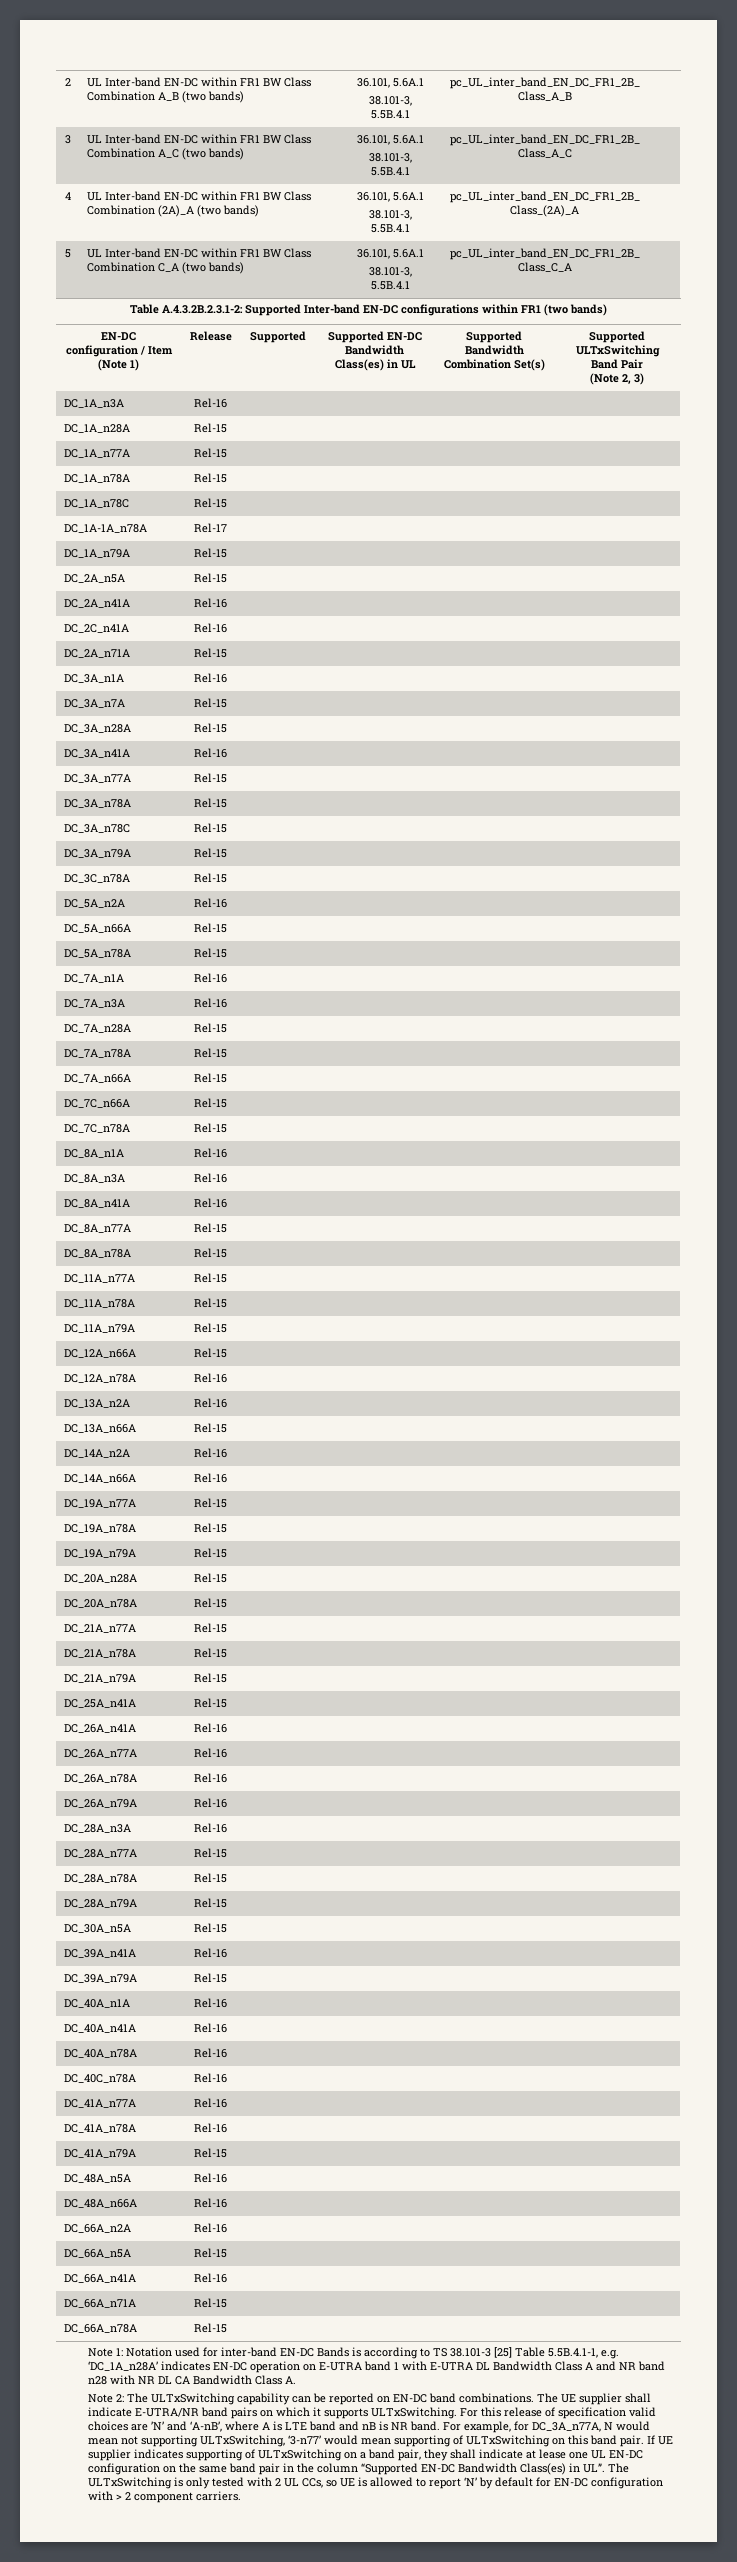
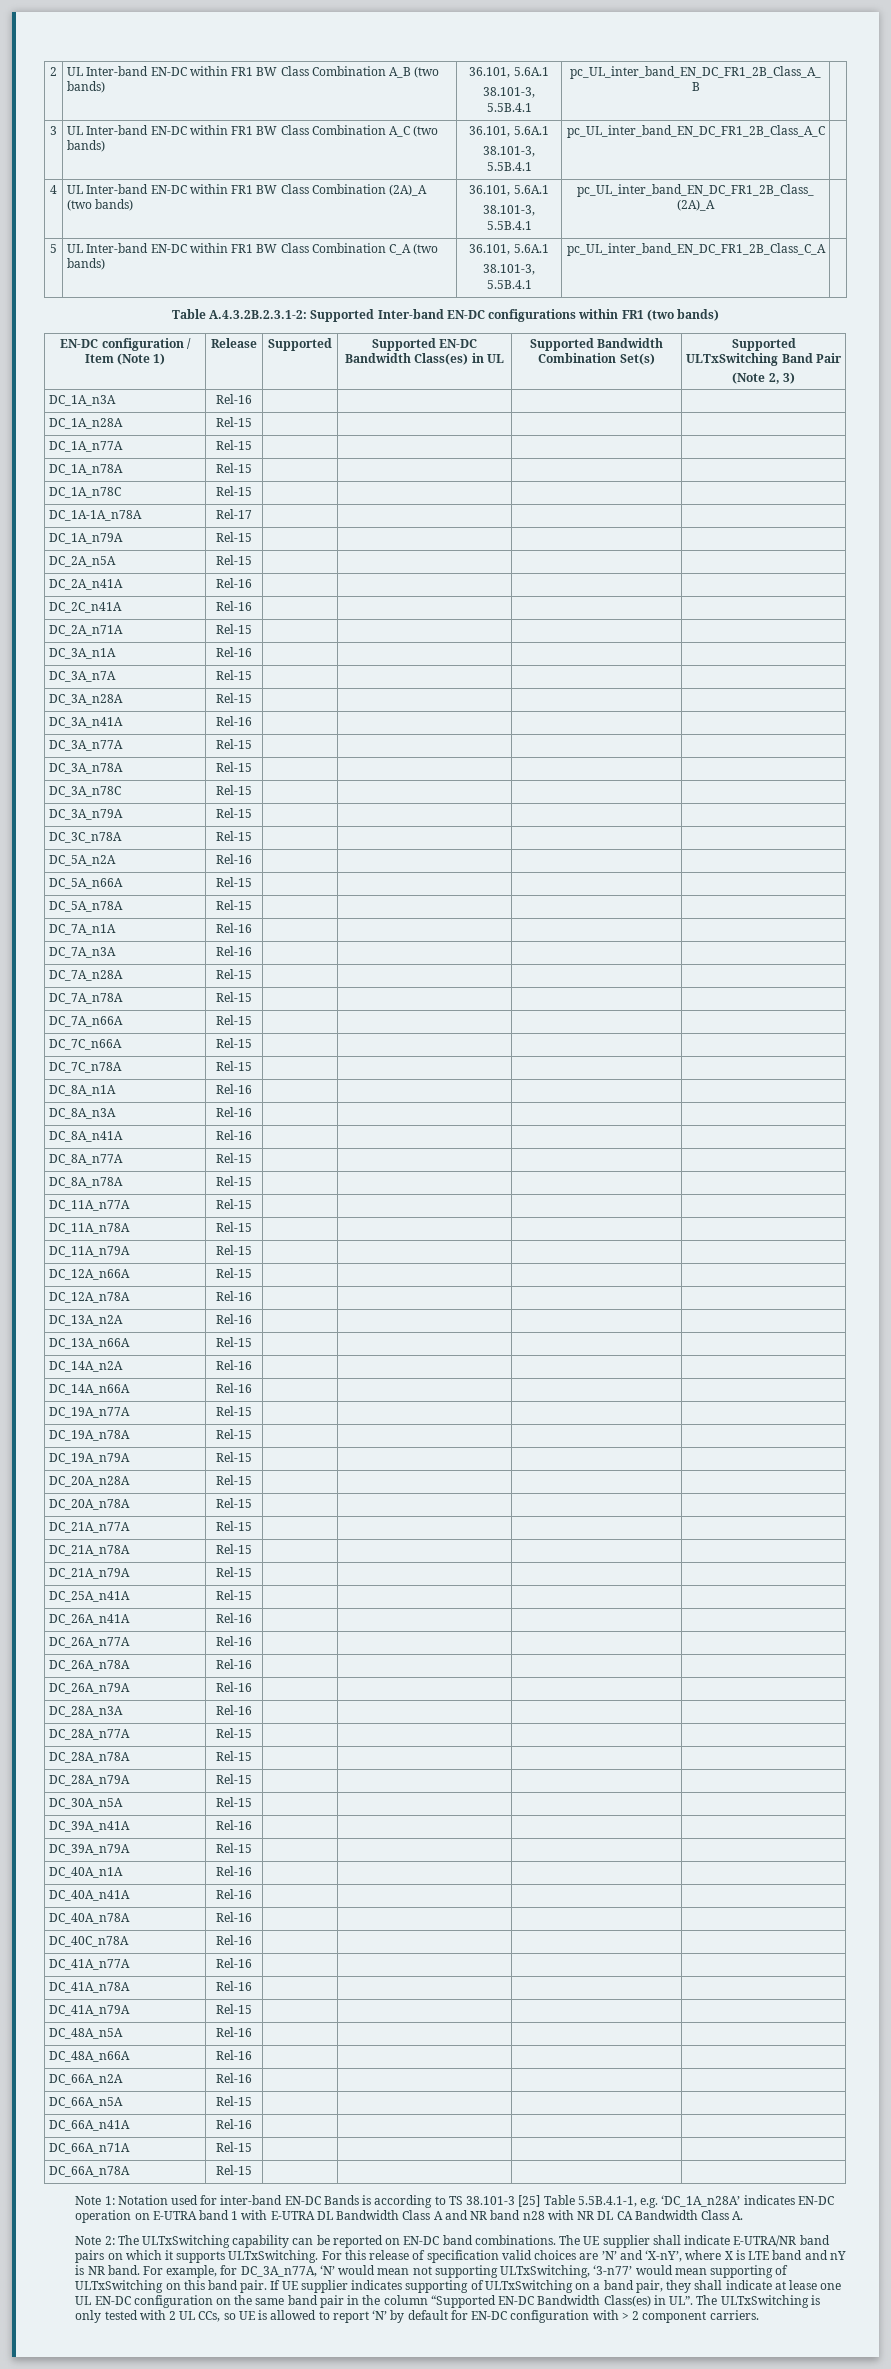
[189,2421,270,2432] ‘A-nB’, where A -> [645,2250,733,2262] ‘X-nY’, where X
[361,2422,376,2430] nB -> [829,2251,846,2260] nY
[603,2422,613,2430] N -> [319,2265,335,2275] ‘N’

